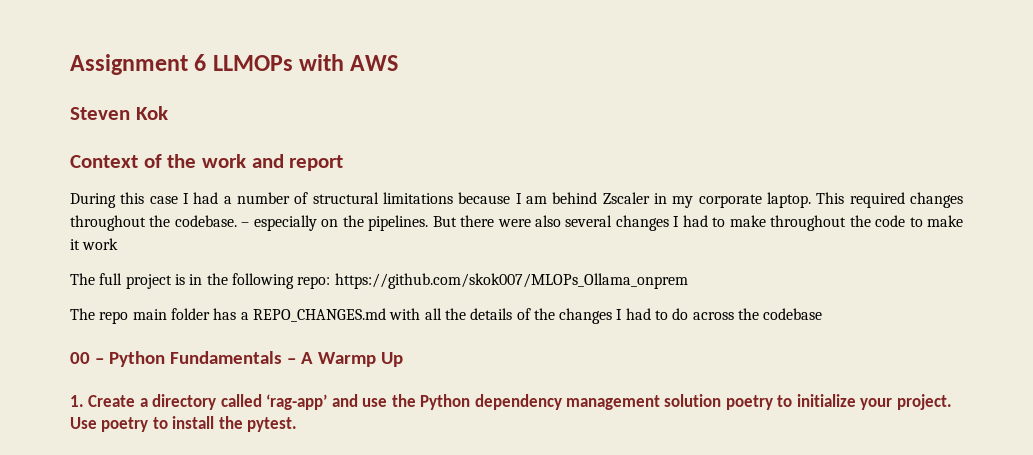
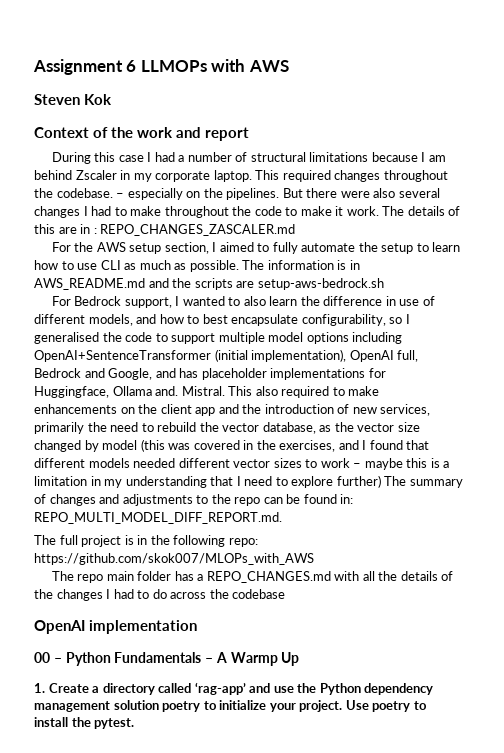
[82,238,119,250] work -> [346,206,461,216] [34,224,296,236] [51,242,461,254] [34,260,360,272] [34,278,384,290] [51,296,435,308] [34,314,410,326] [34,332,403,344] [34,349,419,362] [34,368,386,380] [34,386,380,398] [34,404,431,416] [34,422,420,434] [34,439,430,452] [34,458,450,470] [34,475,463,488] [34,494,354,506] [34,512,282,524] work. The details of this are in : REPO_CHANGES_ZASCALER.md // For the AWS setup section, I aimed to fully automate the setup to learn how to use CLI as much as possible. The information is in AWS_README.md and the scripts are setup-aws-bedrock.sh // For Bedrock support, I wanted to also learn the difference in use of different models, and how to best encapsulate configurability, so I generalised the code to support multiple model options including OpenAI+SentenceTransformer (initial implementation), OpenAI full, Bedrock and Google, and has placeholder implementations for Huggingface, Ollama and. Mistral. This also required to make enhancements on the client app and the introduction of new services, primarily the need to rebuild the vector database, as the vector size changed by model (this was covered in the exercises, and I found that different models needed different vector sizes to work – maybe this is a limitation in my understanding that I need to explore further) The summary of changes and adjustments to the repo can be found in: REPO_MULTI_MODEL_DIFF_REPORT.md.
[334,273,688,289] https://github.com/skok007/MLOPs_Ollama_onprem -> [34,553,314,565] https://github.com/skok007/MLOPs_with_AWS
(823, 314) none -> [34,620,198,634] // OpenAI implementation

